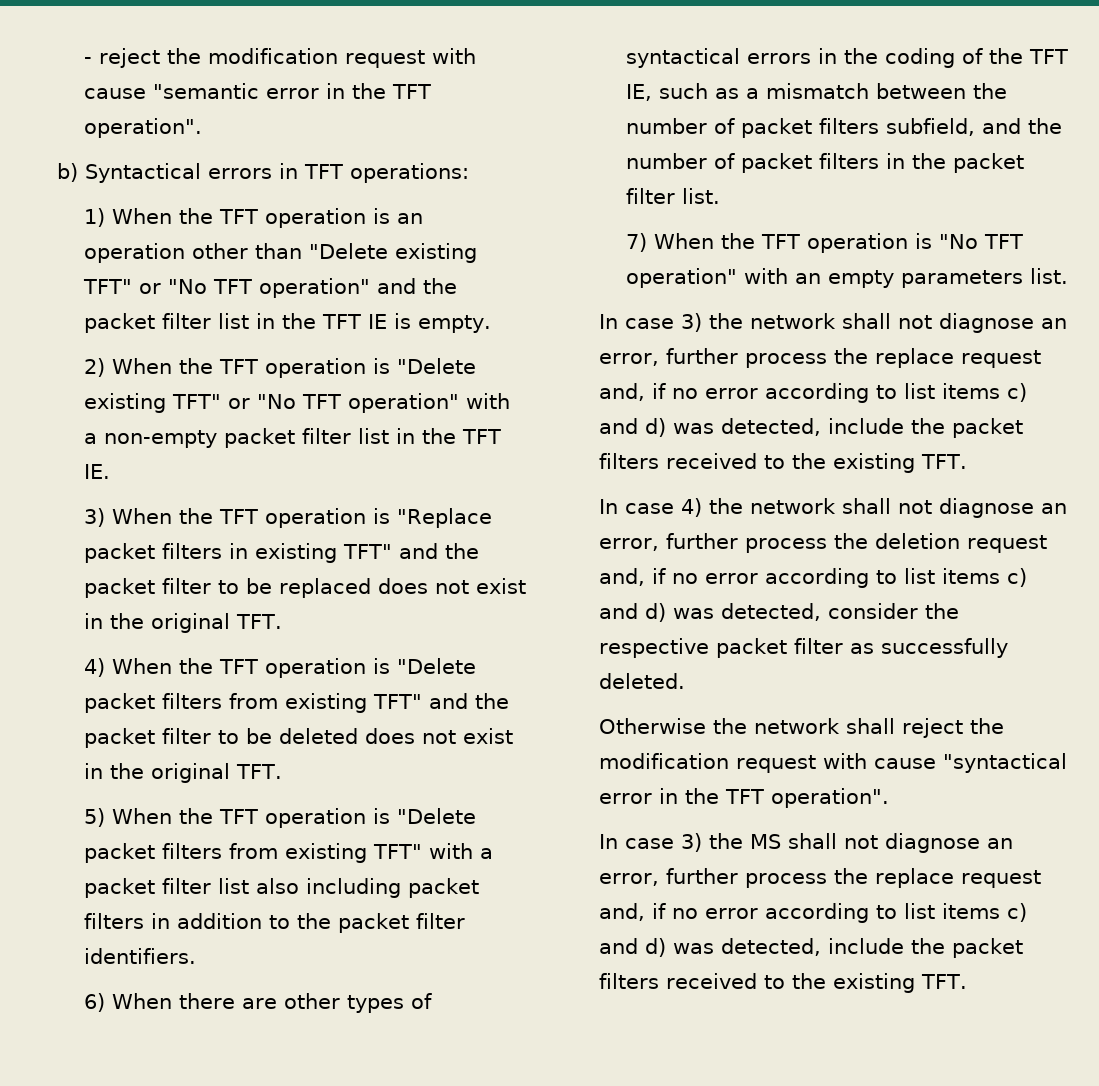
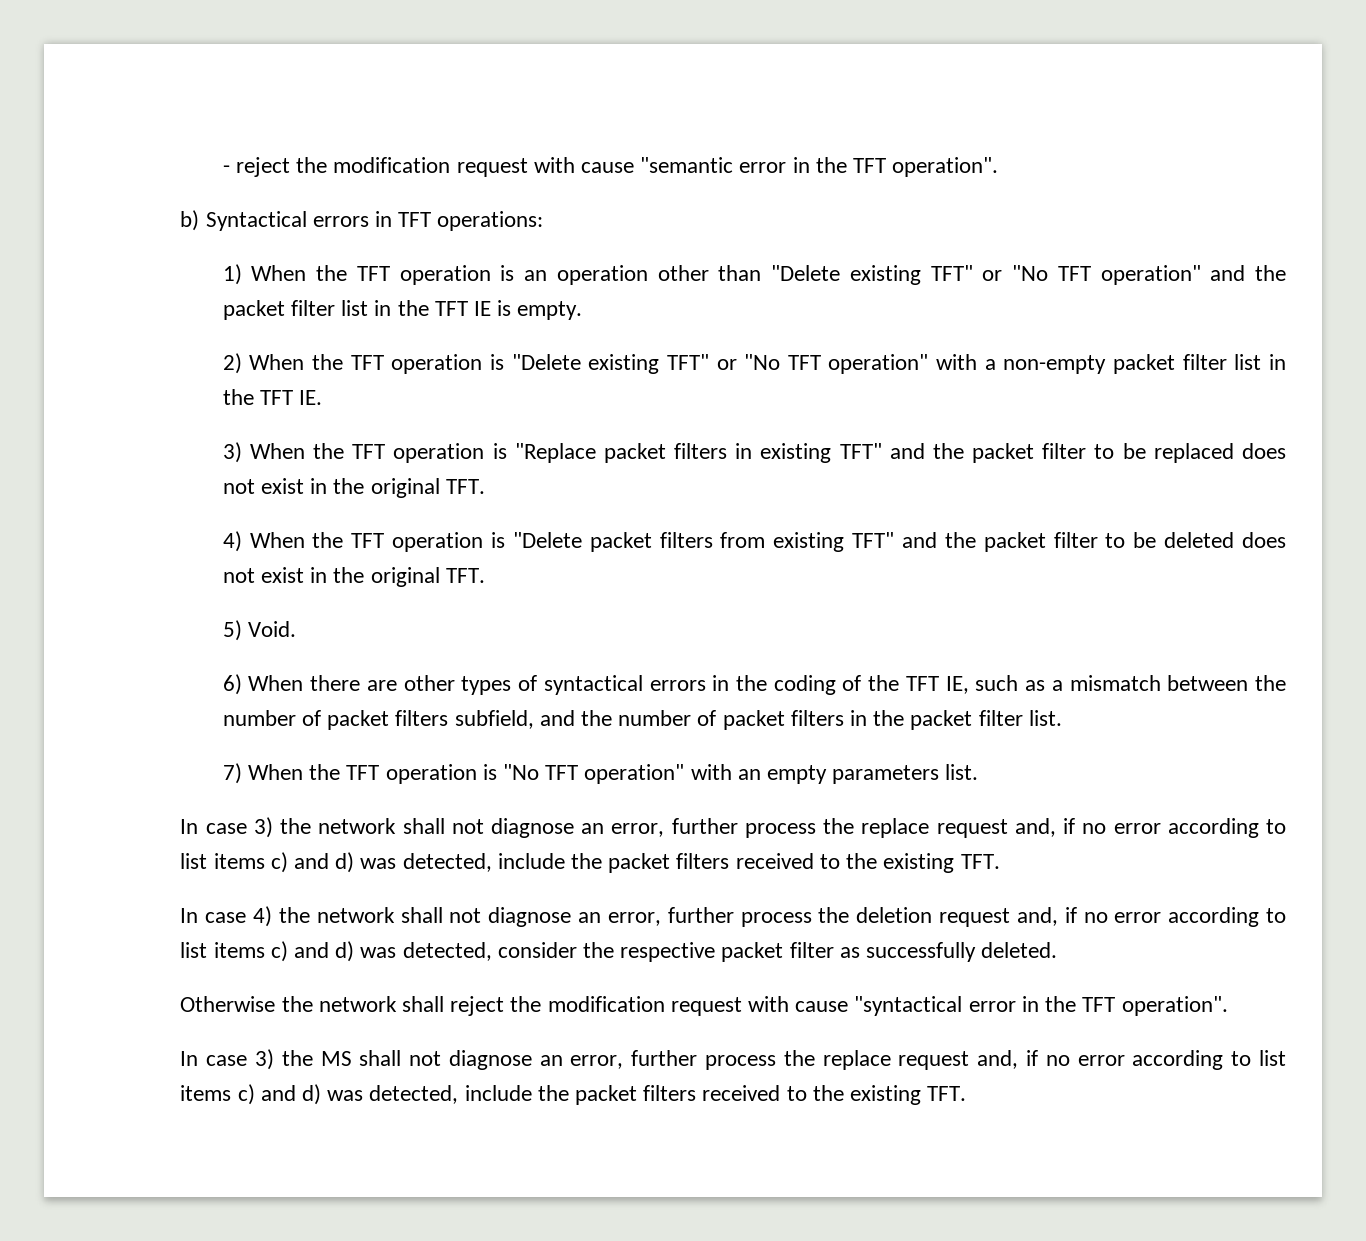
[111,808,476,828] [83,843,493,863] [83,878,479,898] [83,913,465,933] [83,948,196,964] When the TFT operation is "Delete packet filters from existing TFT" with a packet filter list also including packet filters in addition to the packet filter identifiers. -> [247,621,296,637] Void.

